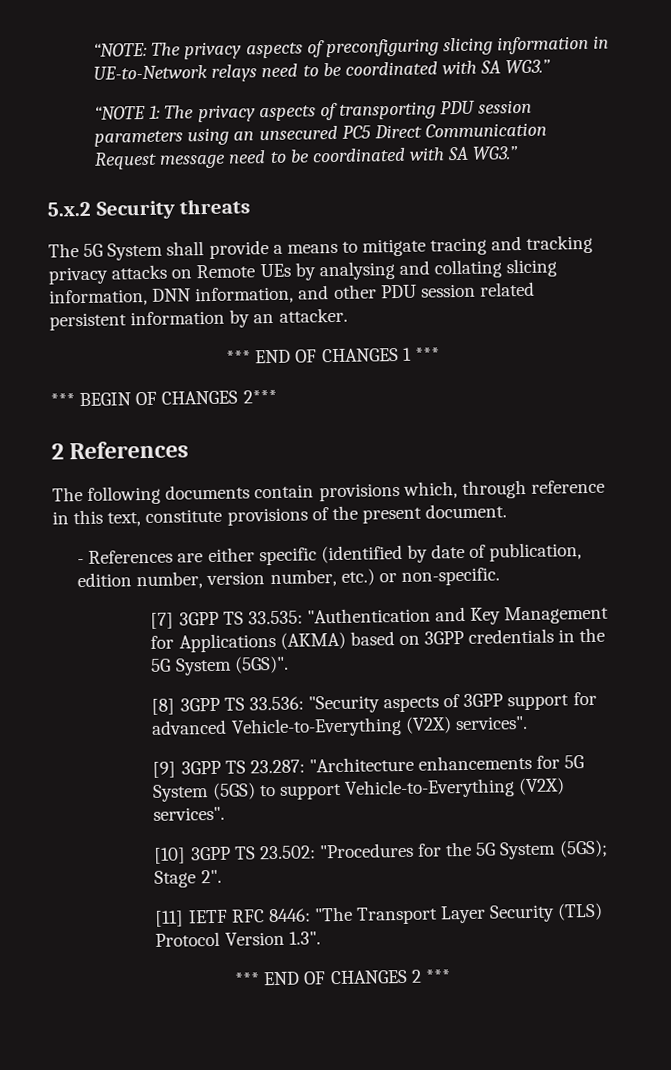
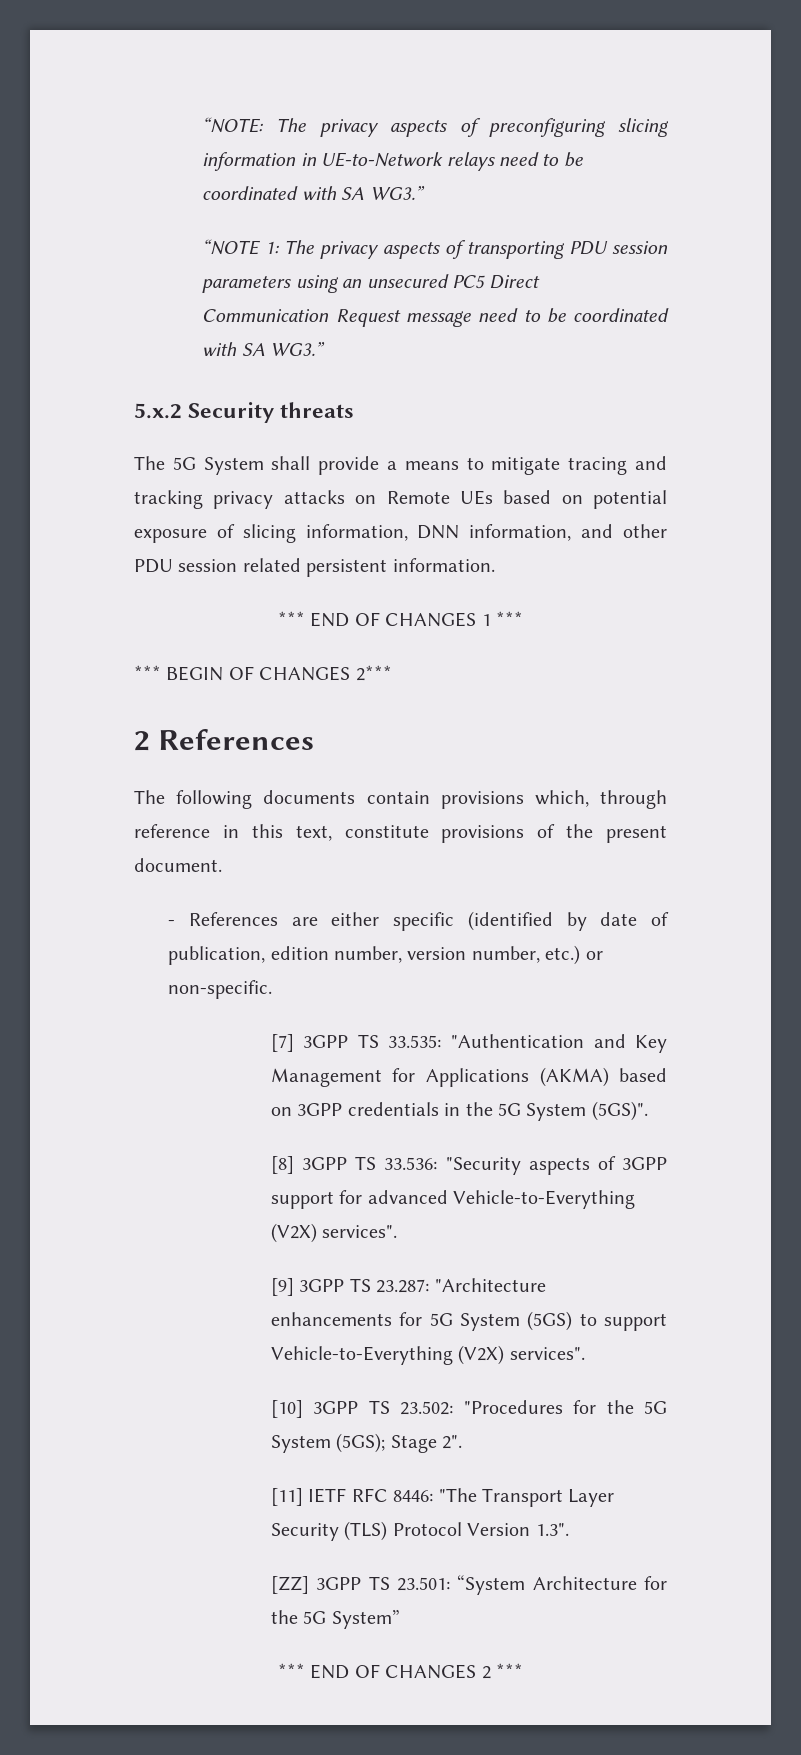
[294,259,503,281] by analysing and collating -> [503,490,667,509] [134,524,235,543] based on potential exposure of
[130,307,348,328] information by an attacker. -> [392,558,495,572] information.
(321, 938) none -> [270,1575,667,1595] [270,1609,400,1629] // [ZZ] 3GPP TS 23.501: “System Architecture for the 5G System”

